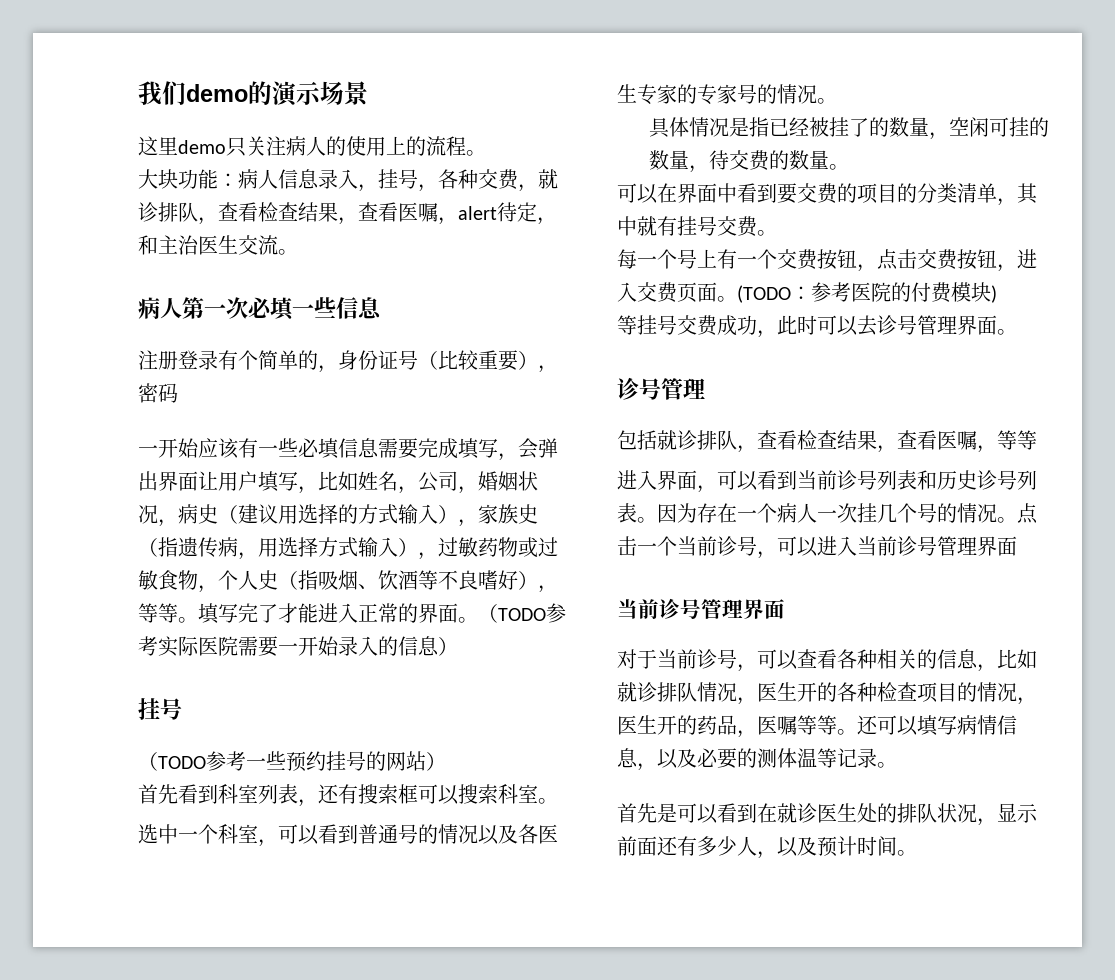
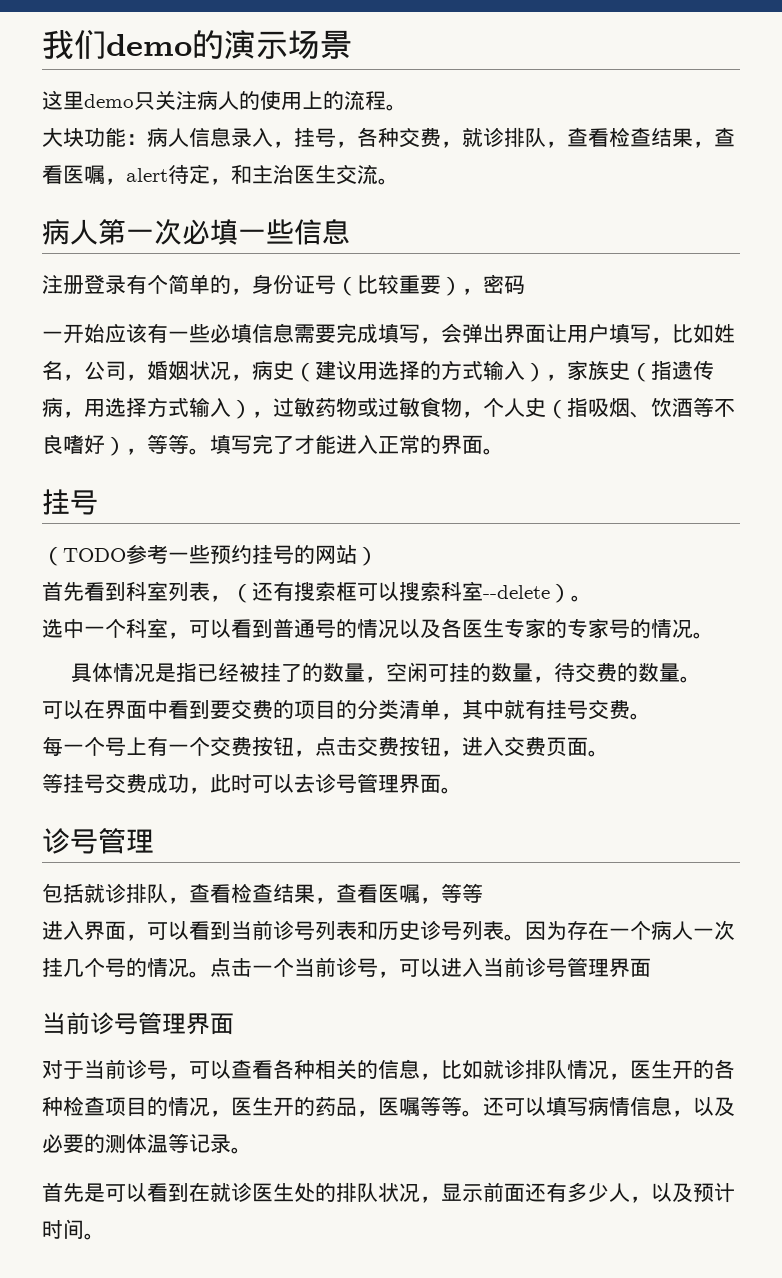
[478,603,566,623] [138,636,458,657] （TODO参考实际医院需要一开始录入的信息） -> (504, 451) none
(318, 803) none -> [231,583,252,603] （
(538, 793) none -> [483,583,571,603] --delete）
[737,282,997,303] (TODO：参考医院的付费模块) -> (609, 753) none

